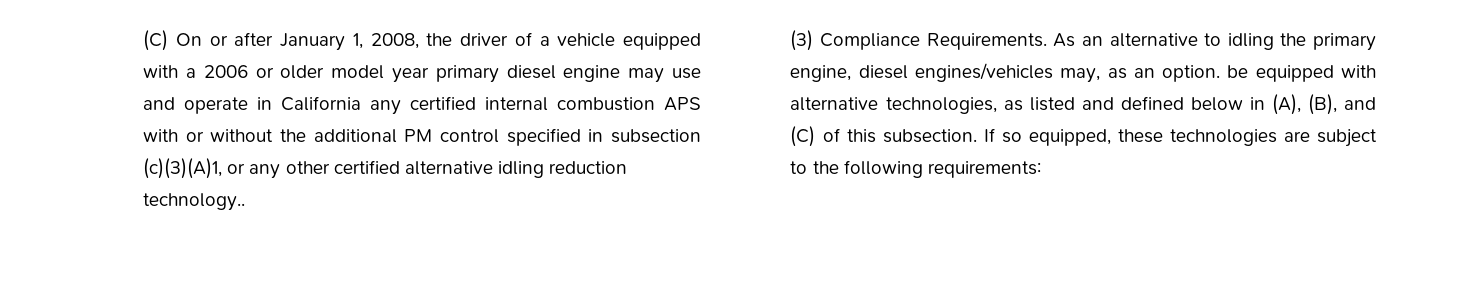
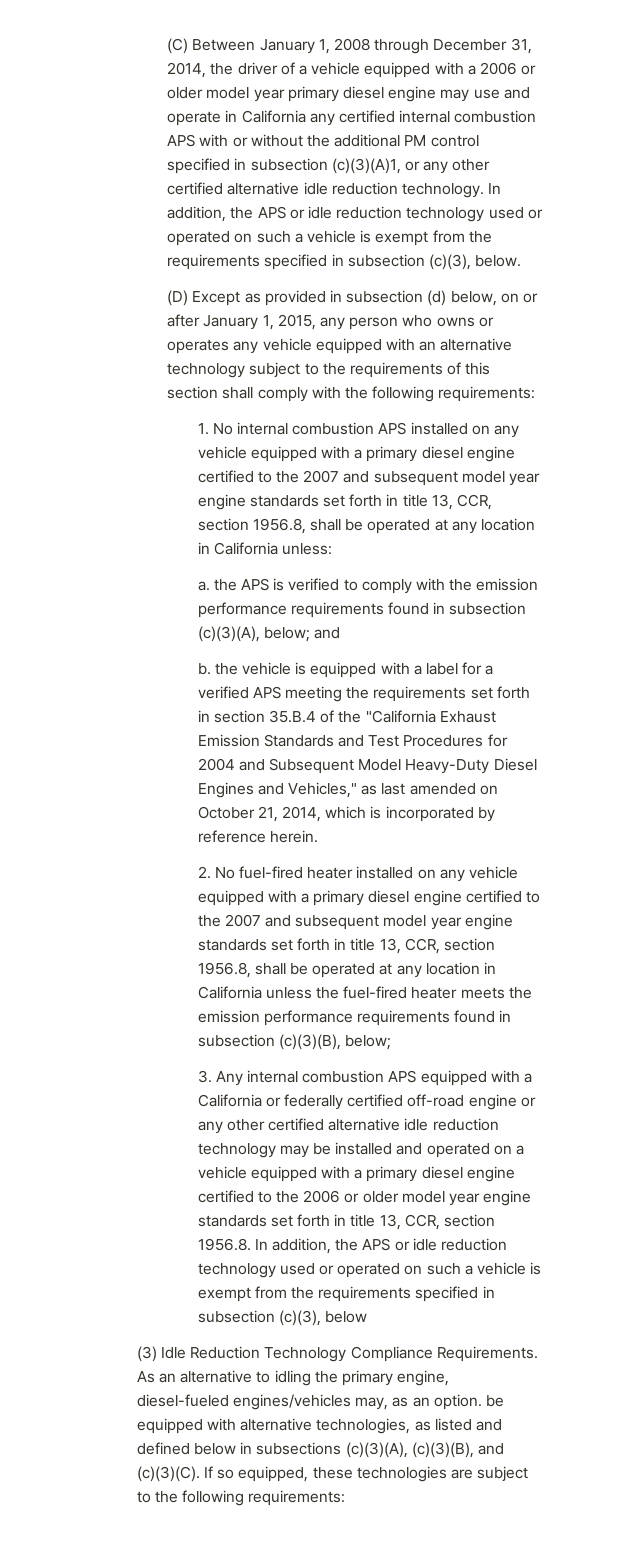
[143,30,419,51] (C) On or after January 1, 2008, -> [167,38,532,54] [167,62,207,78] (C) Between January 1, 2008 through December 31, 2014,
[497,161,628,178] [143,193,246,211] [790,30,814,51] idling reduction technology.. // (3) -> [303,182,502,198] [167,206,543,222] [167,230,492,246] [167,254,522,270] [167,290,538,306] [167,314,494,330] [167,338,513,354] [167,362,491,378] [167,386,536,402] [197,422,519,438] [197,446,515,462] [197,470,540,486] [197,494,492,510] [197,518,535,534] [197,542,333,555] [197,578,539,594] [197,602,527,618] [197,626,341,642] [197,662,494,678] [197,686,530,702] [197,710,496,723] [197,734,508,747] [197,758,537,774] [197,782,498,798] [197,806,495,822] [197,830,318,843] [197,866,518,882] [197,890,540,906] [197,914,513,930] [197,938,495,954] [197,962,496,978] [197,986,532,999] [197,1010,512,1026] [197,1034,392,1050] [197,1070,532,1086] [197,1094,536,1110] [197,1118,499,1134] [197,1142,524,1158] [197,1166,515,1182] [197,1190,532,1206] [197,1214,495,1230] [197,1238,507,1254] [197,1262,542,1278] [197,1286,495,1302] [197,1310,368,1326] [136,1346,347,1362] idle reduction technology. In addition, the APS or idle reduction technology used or operated on such a vehicle is exempt from the requirements specified in subsection (c)(3), below. // (D) Except as provided in subsection (d) below, on or after January 1, 2015, any person who owns or operates any vehicle equipped with an alternative technology subject to the requirements of this section shall comply with the following requirements: // 1. No internal combustion APS installed on any vehicle equipped with a primary diesel engine certified to the 2007 and subsequent model year engine standards set forth in title 13, CCR, section 1956.8, shall be operated at any location in California unless: // a. the APS is verified to comply with the emission performance requirements found in subsection (c)(3)(A), below; and // b. the vehicle is equipped with a label for a verified APS meeting the requirements set forth in section 35.B.4 of the "California Exhaust Emission Standards and Test Procedures for 2004 and Subsequent Model Heavy-Duty Diesel Engines and Vehicles," as last amended on October 21, 2014, which is incorporated by reference herein. // 2. No fuel-fired heater installed on any vehicle equipped with a primary diesel engine certified to the 2007 and subsequent model year engine standards set forth in title 13, CCR, section 1956.8, shall be operated at any location in California unless the fuel-fired heater meets the emission performance requirements found in subsection (c)(3)(B), below; // 3. Any internal combustion APS equipped with a California or federally certified off-road engine or any other certified alternative idle reduction technology may be installed and operated on a vehicle equipped with a primary diesel engine certified to the 2006 or older model year engine standards set forth in title 13, CCR, section 1956.8. In addition, the APS or idle reduction technology used or operated on such a vehicle is exempt from the requirements specified in subsection (c)(3), below // (3) Idle Reduction Technology
[858,65,908,79] diesel -> [136,1394,229,1407] diesel-fueled
[1271,94,1376,115] [790,126,977,147] (A), (B), and (C) of this subsection. -> [256,1442,504,1458] [136,1466,200,1482] subsections (c)(3)(A), (c)(3)(B), and (c)(3)(C).

